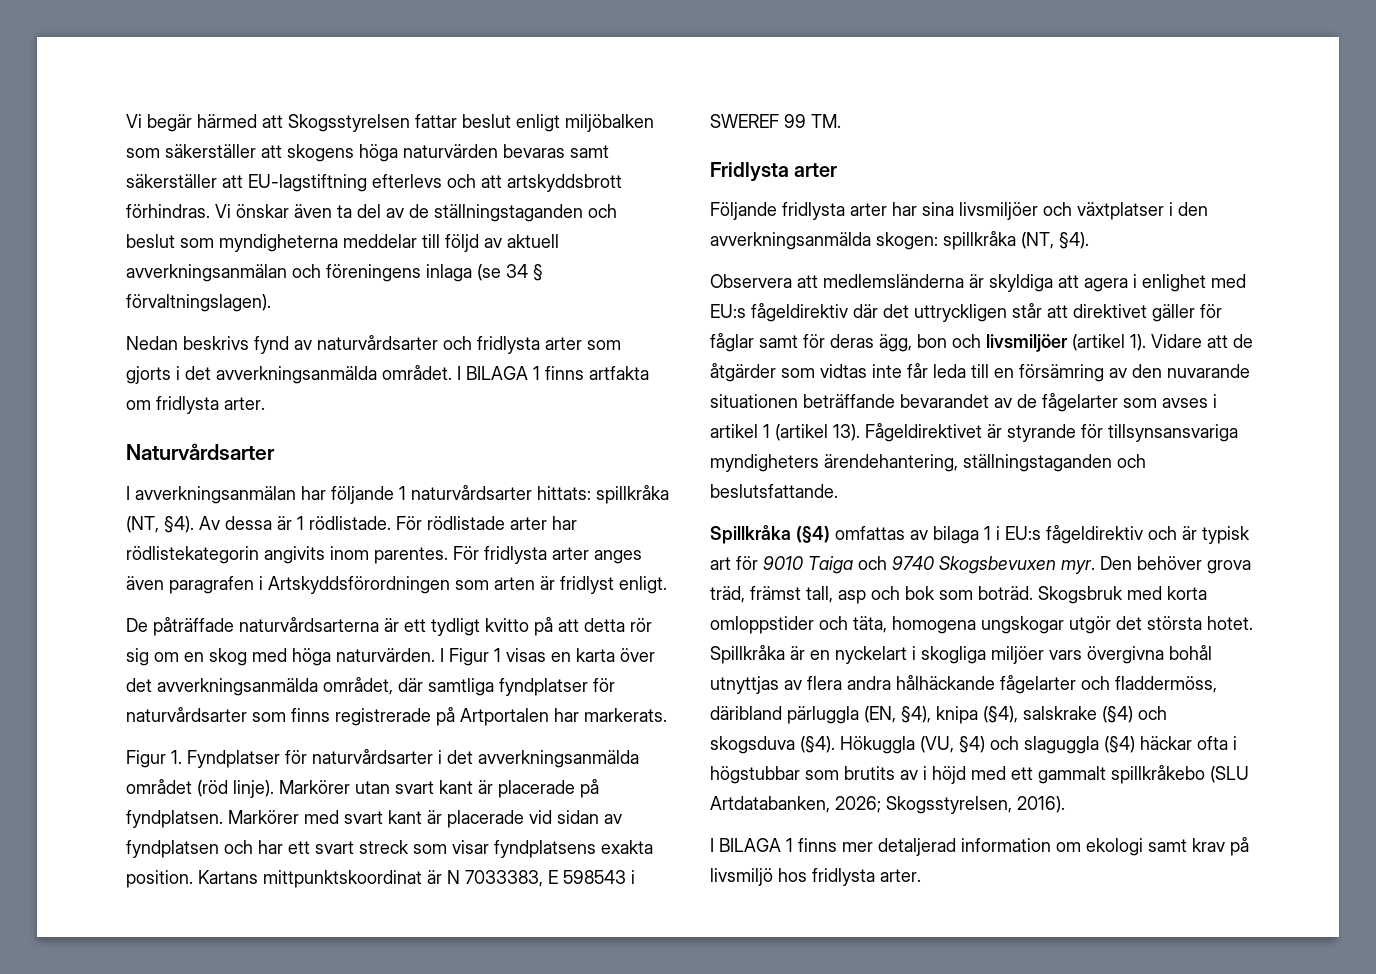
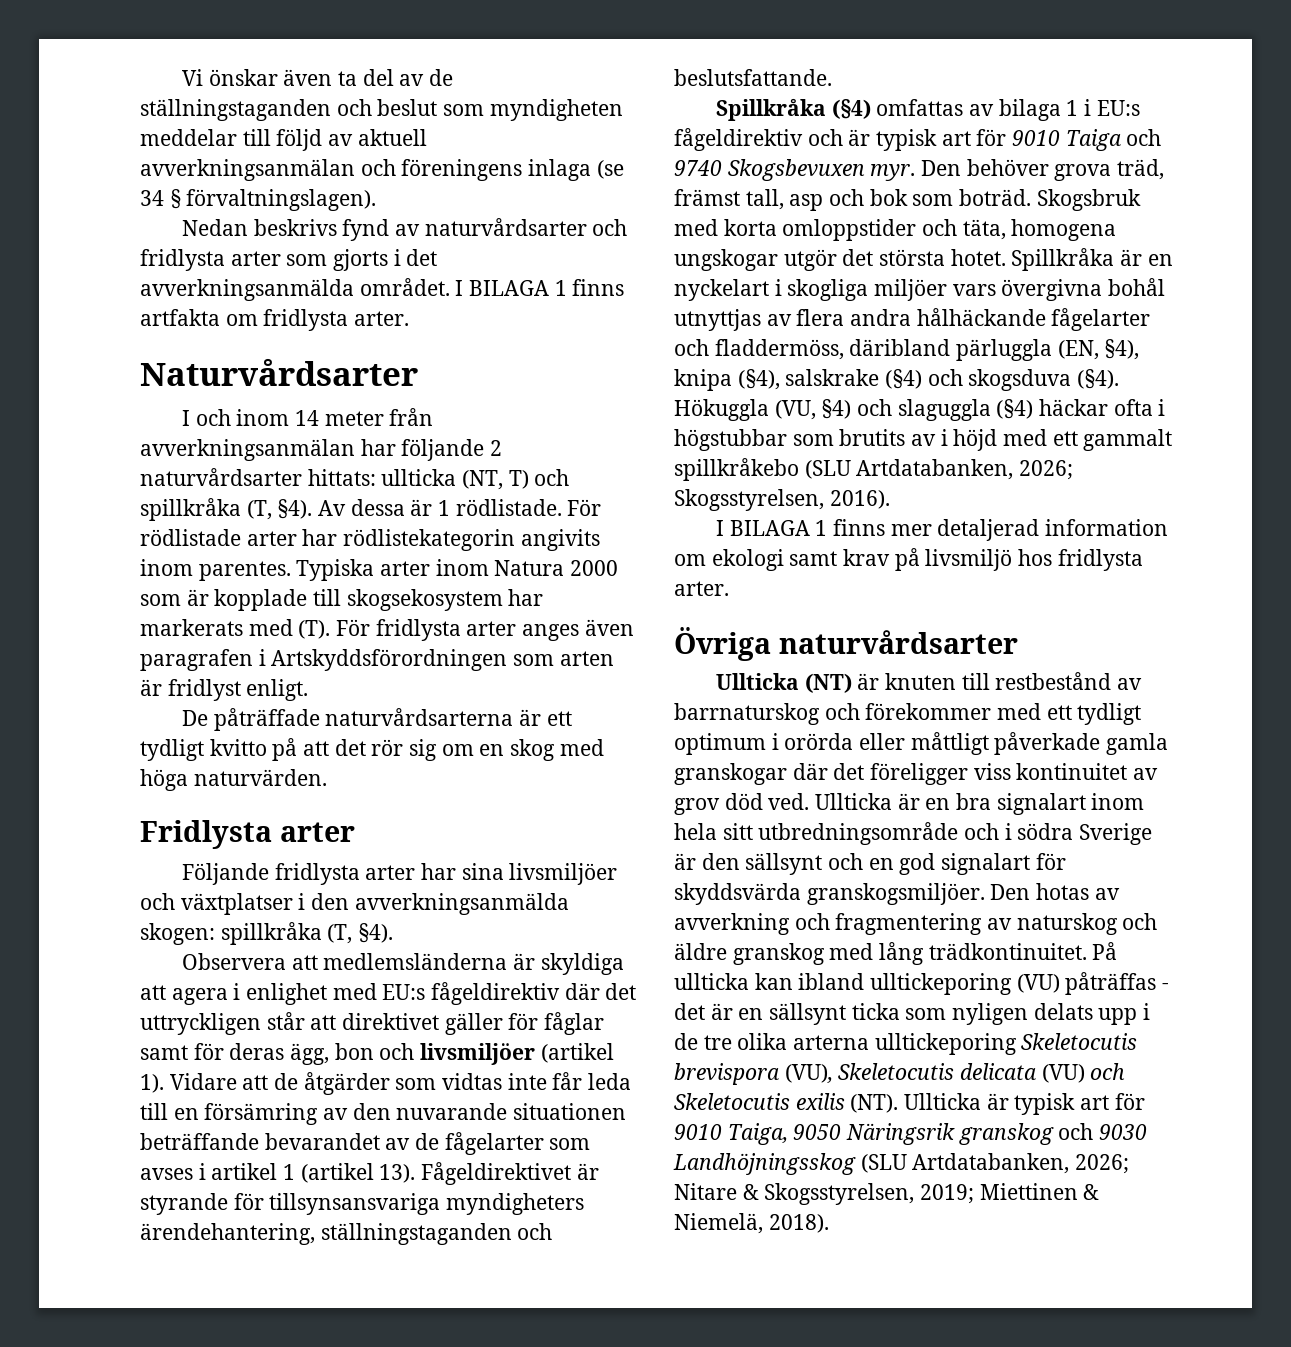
[126,114,654,132] [126,144,609,162] [126,174,622,192] [126,204,231,218] Vi begär härmed att Skogsstyrelsen fattar beslut enligt miljöbalken som säkerställer att skogens höga naturvärden bevaras samt säkerställer att EU-lagstiftning efterlevs och att artskyddsbrott förhindras. Vi -> [181,69,203,86] Vi
[219,234,338,252] myndigheterna -> [489,99,623,121] myndigheten
(130, 493) none -> [195,408,434,426] och inom 14 meter från
[399,486,406,500] 1 -> [490,440,503,456] 2
[596,485,669,504] [126,516,159,533] spillkråka (NT, -> [381,469,570,490] [140,498,272,521] ullticka (NT, T) och spillkråka (T,
(448, 555) none -> [296,559,619,581] [140,589,544,611] [140,619,331,639] Typiska arter inom Natura 2000 som är kopplade till skogsekosystem har markerats med (T).
[584,618,625,632] detta -> [334,739,366,756] det
[440,648,655,666] [126,677,615,696] [126,707,667,726] [126,749,639,768] [126,779,599,798] [126,810,622,828] [126,840,653,858] [126,870,635,888] [710,114,841,128] I Figur 1 visas en karta över det avverkningsanmälda området, där samtliga fyndplatser för naturvårdsarter som finns registrerade på Artportalen har markerats. // Figur 1. Fyndplatser för naturvårdsarter i det avverkningsanmälda området (röd linje). Markörer utan svart kant är placerade på fyndplatsen. Markörer med svart kant är placerade vid sidan av fyndplatsen och har ett svart streck som visar fyndplatsens exakta position. Kartans mittpunktskoordinat är N 7033383, E 598543 i SWEREF 99 TM. -> (327, 777) none
[1021,232,1054,249] (NT, -> [327,924,353,944] (T,
(921, 875) none -> [674,627,1018,661] [715,672,1142,693] [674,703,1142,725] [674,732,1169,755] [674,763,1159,785] [674,793,1145,815] [674,822,1153,845] [674,853,1066,875] [674,883,1120,905] [674,913,1158,935] [674,942,1118,965] [674,972,1170,995] [674,1003,1151,1025] [674,1033,1138,1055] [674,1063,1126,1085] [674,1093,1145,1115] [674,1123,1148,1145] [673,1153,1130,1175] [674,1183,1100,1205] [674,1213,829,1234] // Övriga naturvårdsarter // Ullticka (NT) är knuten till restbestånd av barrnaturskog och förekommer med ett tydligt optimum i orörda eller måttligt påverkade gamla granskogar där det föreligger viss kontinuitet av grov död ved. Ullticka är en bra signalart inom hela sitt utbredningsområde och i södra Sverige är den sällsynt och en god signalart för skyddsvärda granskogsmiljöer. Den hotas av avverkning och fragmentering av naturskog och äldre granskog med lång trädkontinuitet. På ullticka kan ibland ulltickeporing (VU) påträffas - det är en sällsynt ticka som nyligen delats upp i de tre olika arterna ulltickeporing Skeletocutis brevispora (VU), Skeletocutis delicata (VU) och Skeletocutis exilis (NT). Ullticka är typisk art för 9010 Taiga, 9050 Näringsrik granskog och 9030 Landhöjningsskog (SLU Artdatabanken, 2026; Nitare & Skogsstyrelsen, 2019; Miettinen & Niemelä, 2018).

